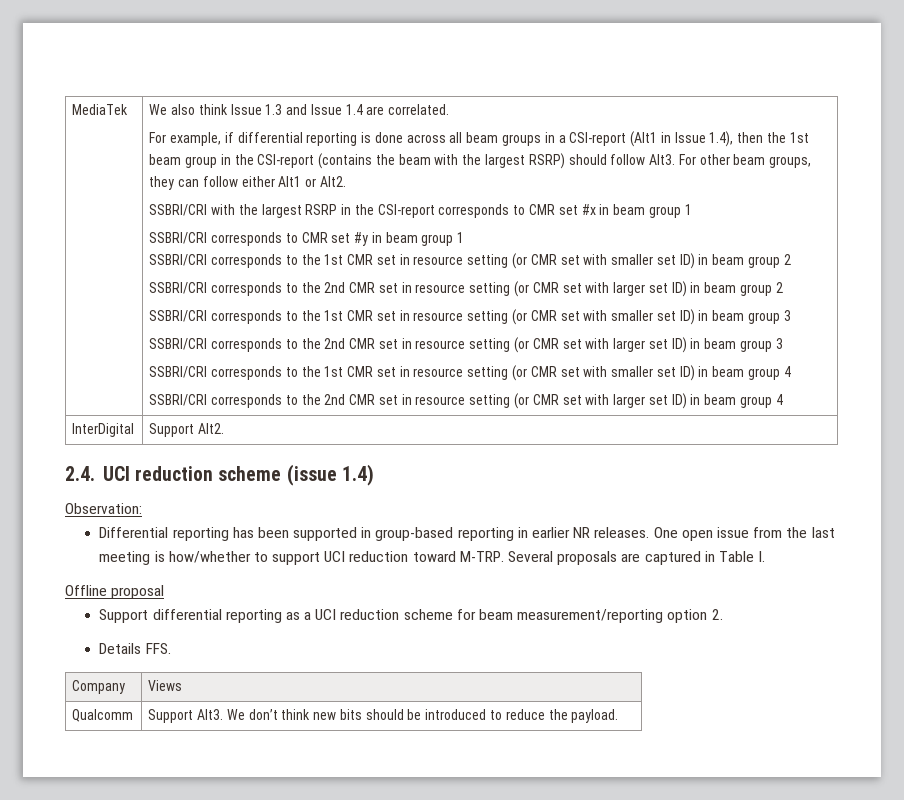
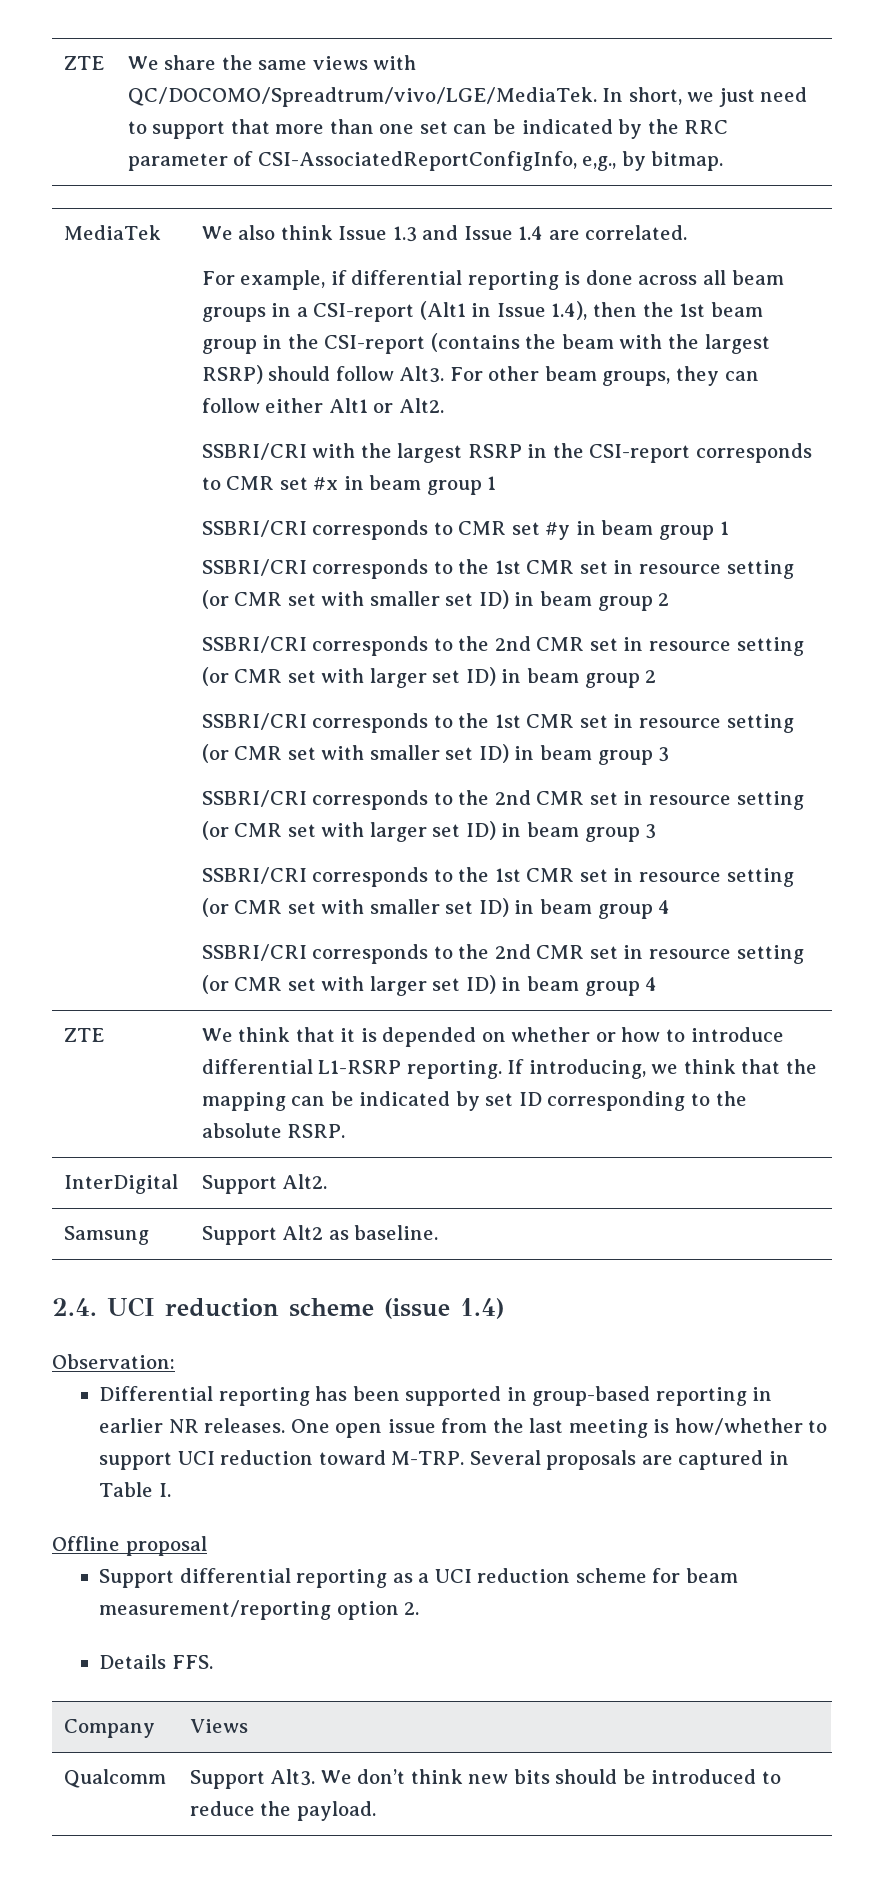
(72, 109) none -> [63,56,104,70] [127,55,417,70] [127,87,808,107] [127,119,729,139] [127,151,724,171] ZTE | We share the same views with QC/DOCOMO/Spreadtrum/vivo/LGE/MediaTek. In short, we just need to support that more than one set can be indicated by the RRC parameter of CSI-AssociatedReportConfigInfo, e,g., by bitmap. //
[72,423,135,437] [149,423,224,437] InterDigital | Support Alt2. -> [63,1028,104,1042] [201,1027,784,1047] [201,1059,817,1079] [201,1091,747,1111] [201,1123,346,1138] [63,1174,178,1194] [201,1174,328,1194] [63,1226,149,1245] [201,1225,439,1245] ZTE | We think that it is depended on whether or how to introduce differential L1-RSRP reporting. If introducing, we think that the mapping can be indicated by set ID corresponding to the absolute RSRP. // InterDigital | Support Alt2. // Samsung | Support Alt2 as baseline.

